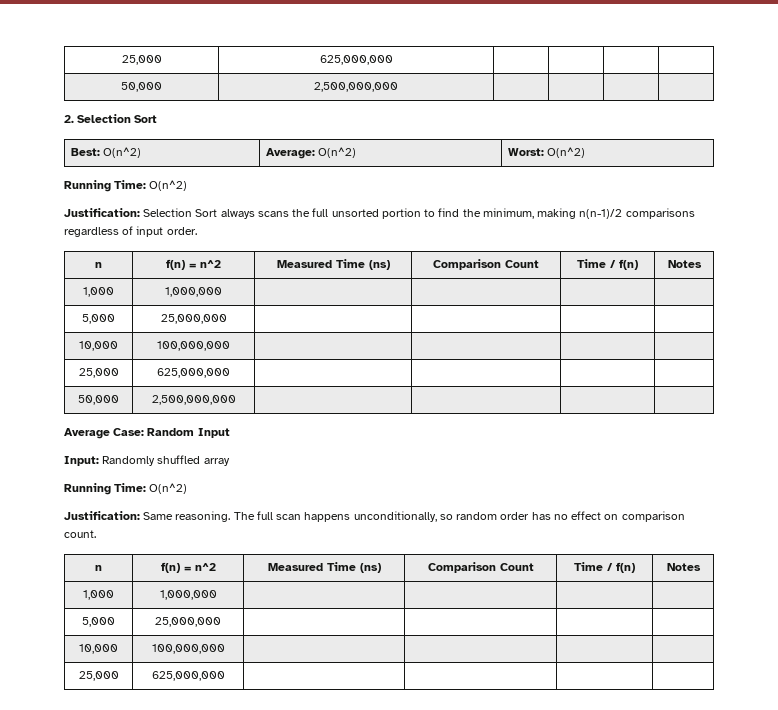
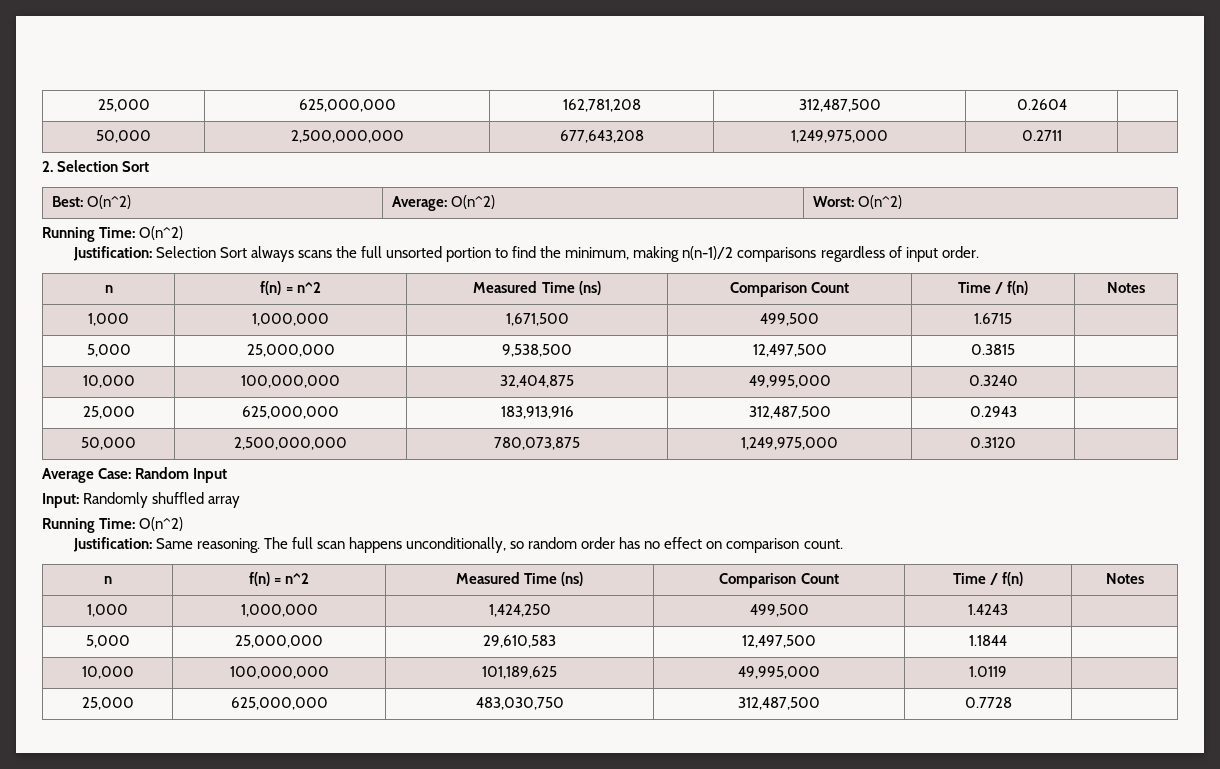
[121,55,162,65] [319,55,393,65] [121,82,162,92] [314,82,398,92] 25,000 | 625,000,000 | | | | // 50,000 | 2,500,000,000 | | | -> [97,99,150,112] [298,99,396,112] [562,99,641,112] [798,99,881,112] [1016,99,1067,110] [96,130,151,143] [290,130,404,143] [559,130,644,143] [791,130,888,143] [1021,130,1062,141] 25,000 | 625,000,000 | 162,781,208 | 312,487,500 | 0.2604 | // 50,000 | 2,500,000,000 | 677,643,208 | 1,249,975,000 | 0.2711
[82,314,115,324] [160,314,227,324] [79,341,118,351] [157,341,230,351] [78,368,119,378] [157,368,230,378] [78,395,119,405] [151,395,236,405] | | | // 5,000 | 25,000,000 | | | | // 10,000 | 100,000,000 | | | | // 25,000 | 625,000,000 | | | | // 50,000 | 2,500,000,000 | | | -> [505,313,569,326] [760,313,819,326] [974,313,1012,324] [86,344,131,357] [246,344,335,357] [502,344,572,357] [752,344,827,357] [971,344,1015,355] [82,375,135,388] [240,375,340,388] [500,375,574,388] [748,375,831,388] [968,375,1018,386] [82,406,135,419] [241,406,339,419] [500,406,574,419] [748,406,831,419] [969,406,1017,417] [81,437,136,450] [233,437,347,450] [494,437,580,450] [741,437,838,450] [970,437,1016,448] 1,671,500 | 499,500 | 1.6715 | // 5,000 | 25,000,000 | 9,538,500 | 12,497,500 | 0.3815 | // 10,000 | 100,000,000 | 32,404,875 | 49,995,000 | 0.3240 | // 25,000 | 625,000,000 | 183,913,916 | 312,487,500 | 0.2943 | // 50,000 | 2,500,000,000 | 780,073,875 | 1,249,975,000 | 0.3120
[82,617,115,627] [155,617,221,627] [79,644,118,654] [151,644,225,654] [78,671,119,681] [151,671,225,681] | | | // 5,000 | 25,000,000 | | | | // 10,000 | 100,000,000 | | | | // 25,000 | 625,000,000 | | | -> [488,604,551,617] [749,604,809,617] [968,604,1008,615] [85,635,130,648] [234,635,323,648] [483,635,556,648] [742,635,816,648] [969,635,1007,646] [81,666,134,679] [229,666,329,679] [482,666,557,679] [738,666,820,679] [969,666,1007,677] [81,697,134,710] [230,697,328,710] [475,697,564,710] [738,697,820,710] [964,697,1012,708] 1,424,250 | 499,500 | 1.4243 | // 5,000 | 25,000,000 | 29,610,583 | 12,497,500 | 1.1844 | // 10,000 | 100,000,000 | 101,189,625 | 49,995,000 | 1.0119 | // 25,000 | 625,000,000 | 483,030,750 | 312,487,500 | 0.7728

